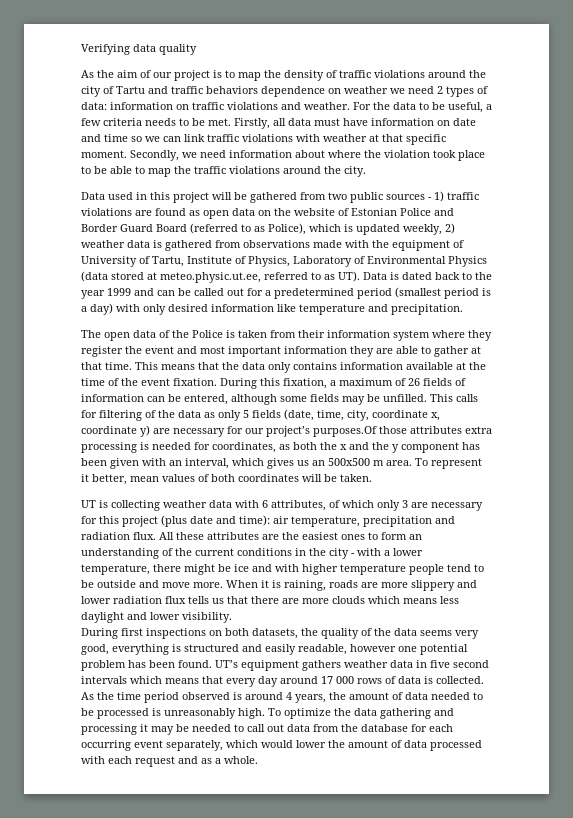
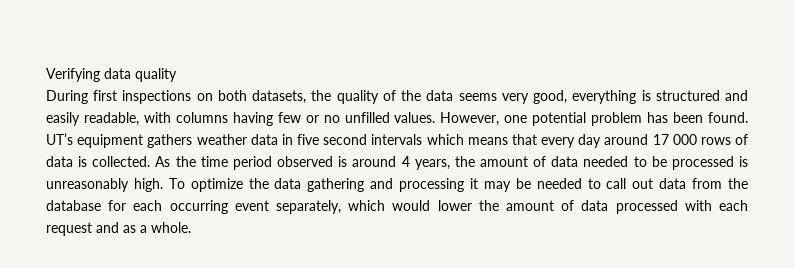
[81,70,486,81] [81,86,488,97] [81,102,492,113] [81,118,476,129] [81,134,446,145] [81,150,485,161] [81,166,366,177] [81,191,479,203] [81,208,454,219] [81,223,455,235] [81,240,464,251] [81,256,487,267] [81,271,492,283] [81,287,491,299] [81,303,463,315] [81,330,492,341] [81,346,481,357] [81,362,486,373] [81,378,466,389] [81,394,478,405] [81,409,440,421] [81,425,492,437] [81,442,480,453] [81,458,482,469] [81,474,372,485] [81,500,483,511] [81,515,455,527] [81,532,422,540] [81,548,423,559] [81,564,484,575] [81,580,477,591] [81,596,459,604] [81,612,232,623] // As the aim of our project is to map the density of traffic violations around the city of Tartu and traffic behaviors dependence on weather we need 2 types of data: information on traffic violations and weather. For the data to be useful, a few criteria needs to be met. Firstly, all data must have information on date and time so we can link traffic violations with weather at that specific moment. Secondly, we need information about where the violation took place to be able to map the traffic violations around the city. // Data used in this project will be gathered from two public sources - 1) traffic violations are found as open data on the website of Estonian Police and Border Guard Board (referred to as Police), which is updated weekly, 2) weather data is gathered from observations made with the equipment of University of Tartu, Institute of Physics, Laboratory of Environmental Physics (data stored at meteo.physic.ut.ee, referred to as UT). Data is dated back to the year 1999 and can be called out for a predetermined period (smallest period is a day) with only desired information like temperature and precipitation. // The open data of the Police is taken from their information system where they register the event and most important information they are able to gather at that time. This means that the data only contains information available at the time of the event fixation. During this fixation, a maximum of 26 fields of information can be entered, although some fields may be unfilled. This calls for filtering of the data as only 5 fields (date, time, city, coordinate x, coordinate y) are necessary for our project’s purposes.Of those attributes extra processing is needed for coordinates, as both the x and the y component has been given with an interval, which gives us an 500x500 m area. To represent it better, mean values of both coordinates will be taken. // UT is collecting weather data with 6 attributes, of which only 3 are necessary for this project (plus date and time): air temperature, precipitation and radiation flux. All these attributes are the easiest ones to form an understanding of the current conditions in the city - with a lower temperature, there might be ice and with higher temperature people tend to be outside and move more. When it is raining, roads are more slippery and lower radiation flux tells us that there are more clouds which means less daylight and lower visibility. -> (177, 75) none
[350,644,396,652] however -> [143,112,500,126] with columns having few or no unfilled values. However,

